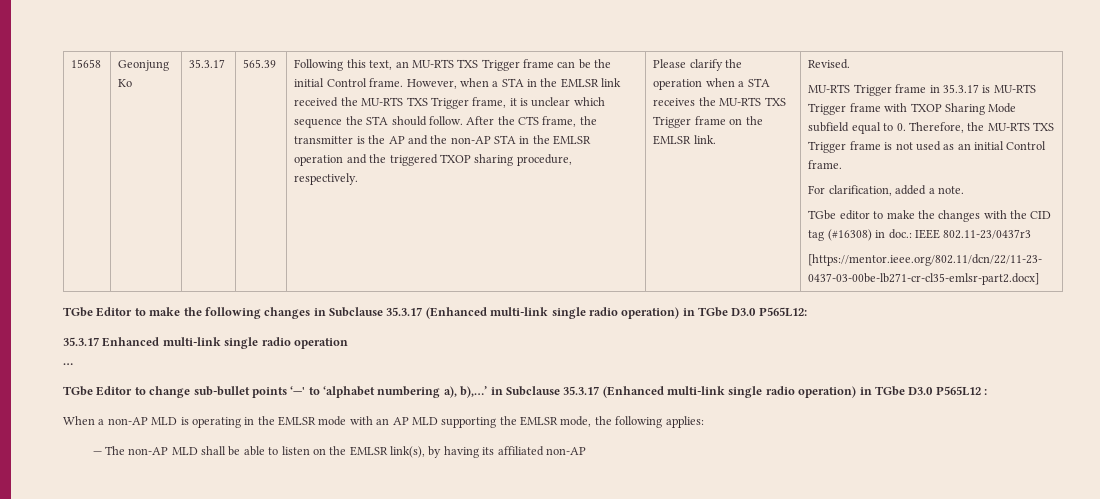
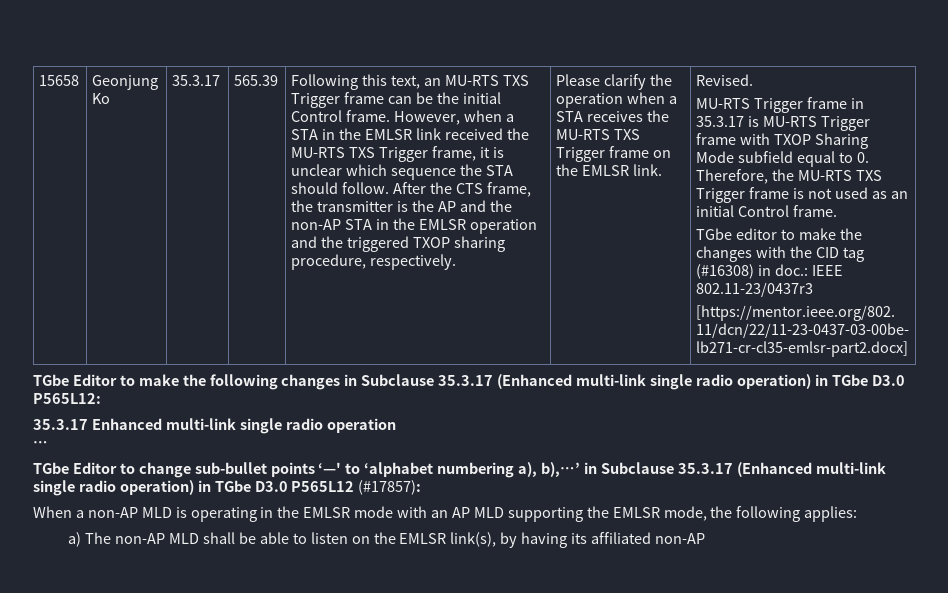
[808,185,964,196] // For clarification, added a note. -> (838, 211) none
[984,389,987,395] : -> [358,480,422,495] (#17857):
[92,451,102,455] — -> [68,532,82,547] a)

